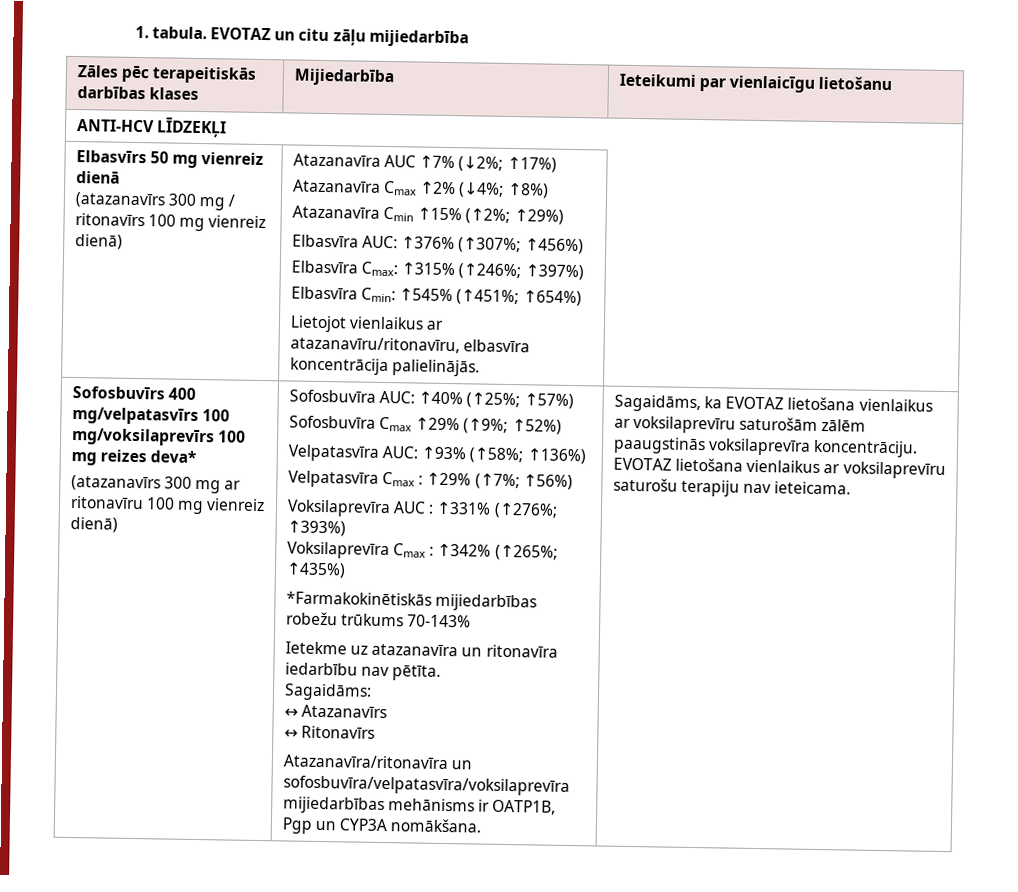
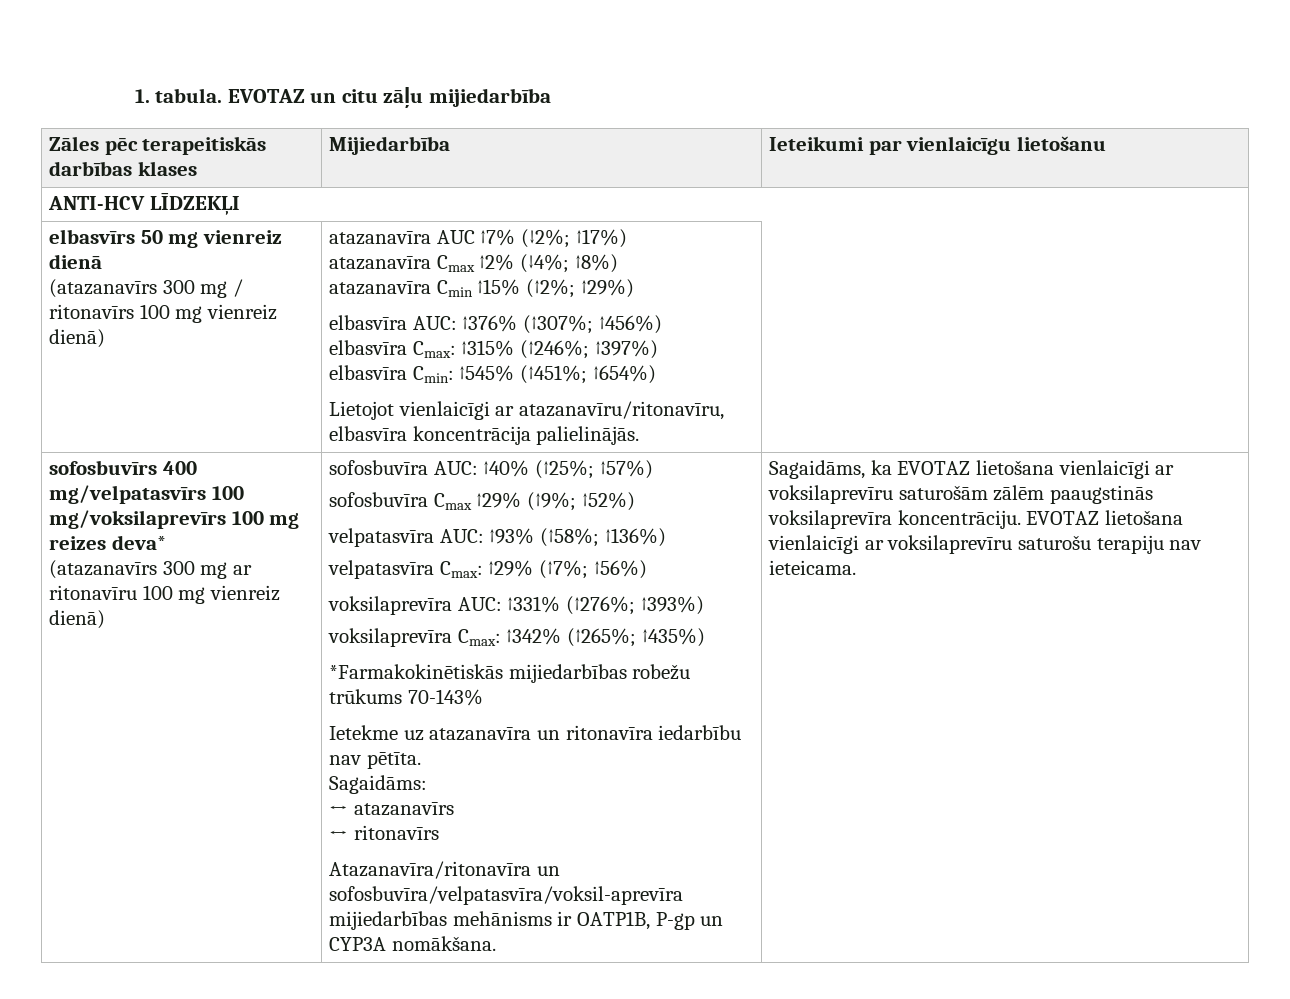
[75,150,147,164] Elbasvīrs -> [49,229,136,244] elbasvīrs
[292,153,381,167] Atazanavīra -> [329,231,432,245] atazanavīra
[292,179,381,193] Atazanavīra -> [329,256,432,270] atazanavīra
[291,205,380,219] Atazanavīra -> [329,281,432,295] atazanavīra
[291,234,359,248] Elbasvīra -> [329,315,408,330] elbasvīra
[290,260,358,274] Elbasvīra -> [329,340,408,355] elbasvīra
[290,286,358,300] Elbasvīra -> [329,365,408,380] elbasvīra
[348,316,424,330] vienlaikus -> [398,401,490,420] vienlaicīgi
[71,385,165,400] Sofosbuvīrs -> [49,460,158,475] sofosbuvīrs
[288,389,376,403] Sofosbuvīra -> [329,460,429,475] sofosbuvīra
[288,415,376,429] Sofosbuvīra -> [329,492,429,507] sofosbuvīra
[287,444,379,462] Velpatasvīra -> [328,528,435,547] velpatasvīra
[287,470,424,488] Velpatasvīra Cmax : -> [328,560,483,579] velpatasvīra Cmax:
[286,499,435,518] Voksilaprevīra AUC : -> [328,596,502,615] voksilaprevīra AUC:
[286,541,435,560] Voksilaprevīra Cmax : -> [328,628,501,647] voksilaprevīra Cmax:
[300,704,387,719] [283,725,375,739] Atazanavīrs // ↔ Ritonavīrs -> [353,802,454,816] [329,825,439,840] atazanavīrs // ↔ ritonavīrs
[282,775,570,797] sofosbuvīra/velpatasvīra/voksilaprevīra -> [329,886,684,905] sofosbuvīra/velpatasvīra/voksil-aprevīra
[281,817,313,834] Pgp -> [655,912,695,930] P-gp
[858,398,933,412] vienlaikus -> [1058,460,1150,479] vienlaicīgi
[746,459,821,474] vienlaikus -> [768,535,860,554] vienlaicīgi

